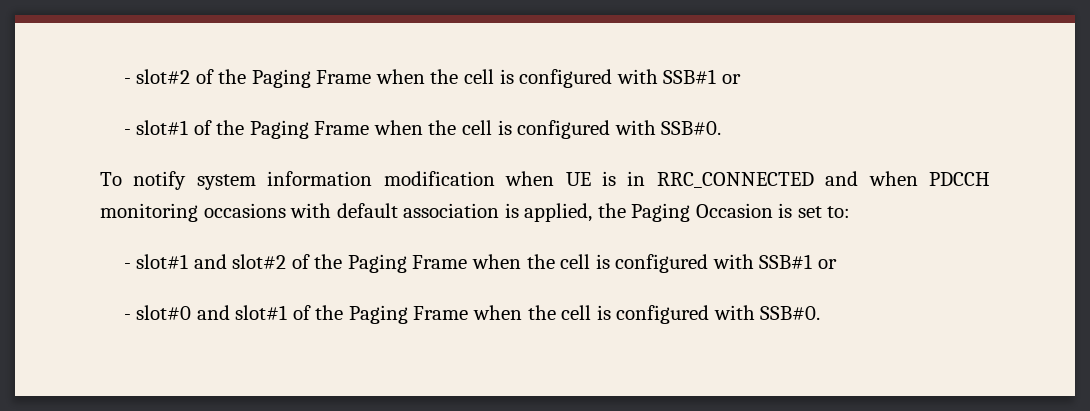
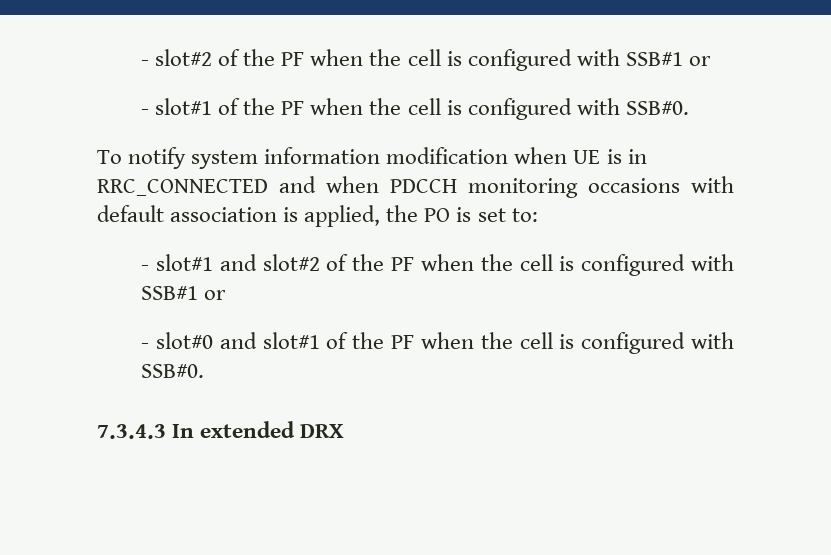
[251,69,372,88] Paging Frame -> [281,52,305,66] PF
[249,120,370,139] Paging Frame -> [281,101,305,115] PF
[631,203,773,222] Paging Occasion -> [424,208,451,222] PO
[347,254,468,273] Paging Frame -> [391,257,415,271] PF
[348,305,821,324] Paging Frame when the cell is configured with SSB#0. -> [391,332,734,354] [141,364,205,378] [97,421,345,439] PF when the cell is configured with SSB#0. // 7.3.4.3 In extended DRX

